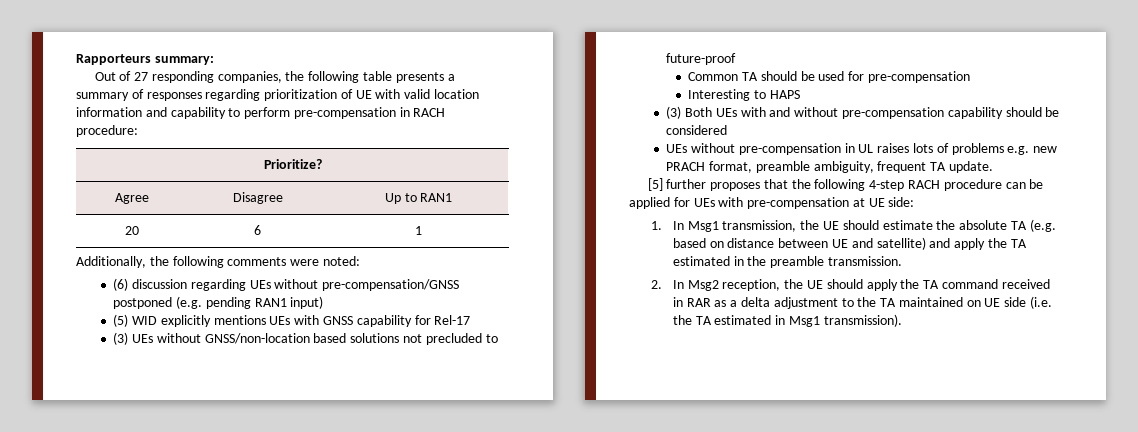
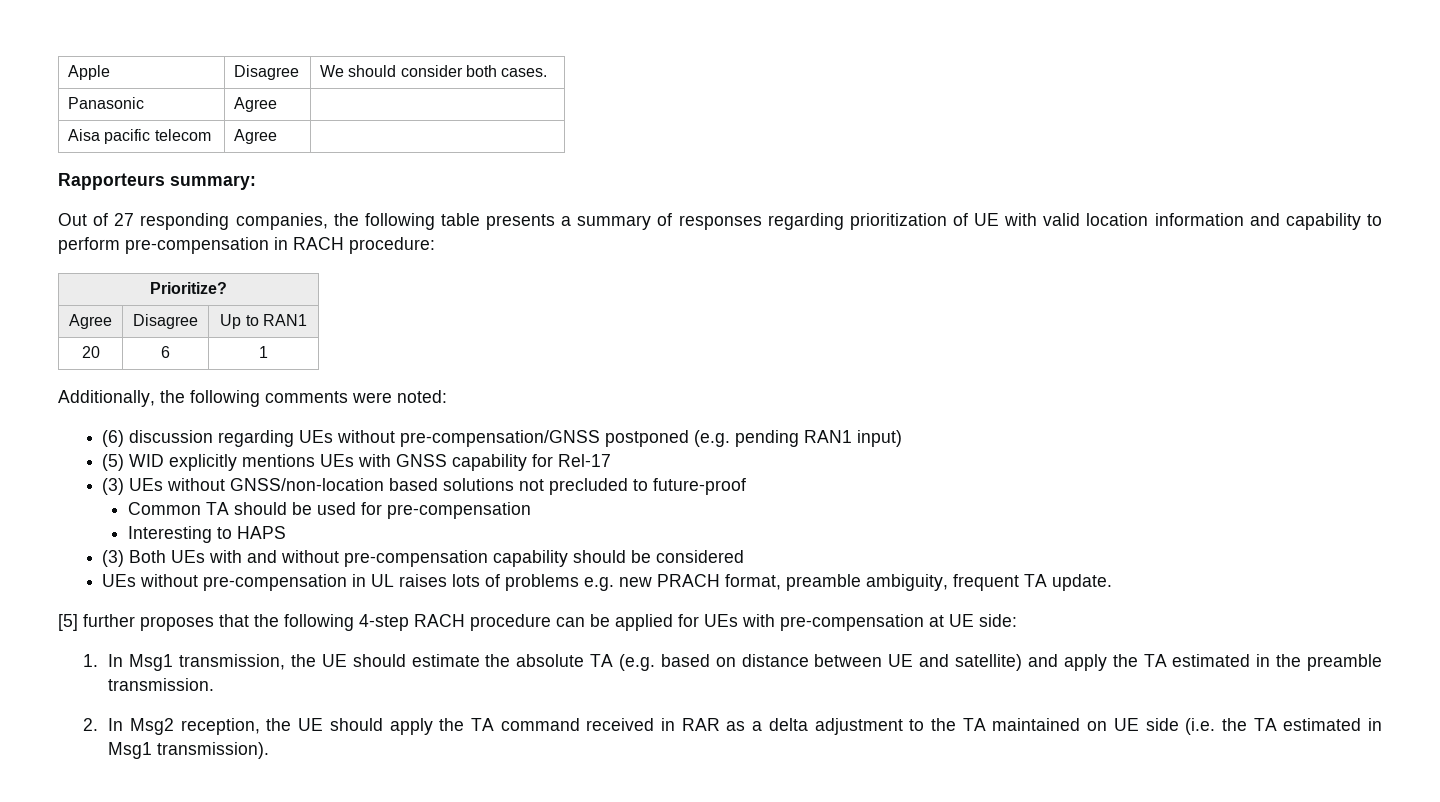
(76, 59) none -> [68,65,111,80] [234,65,300,80] [320,65,548,77] [68,97,145,109] [234,97,278,112] [68,129,211,144] [234,129,278,144] Apple | Disagree | We should consider both cases. // Panasonic | Agree | // Aisa pacific telecom | Agree | //

